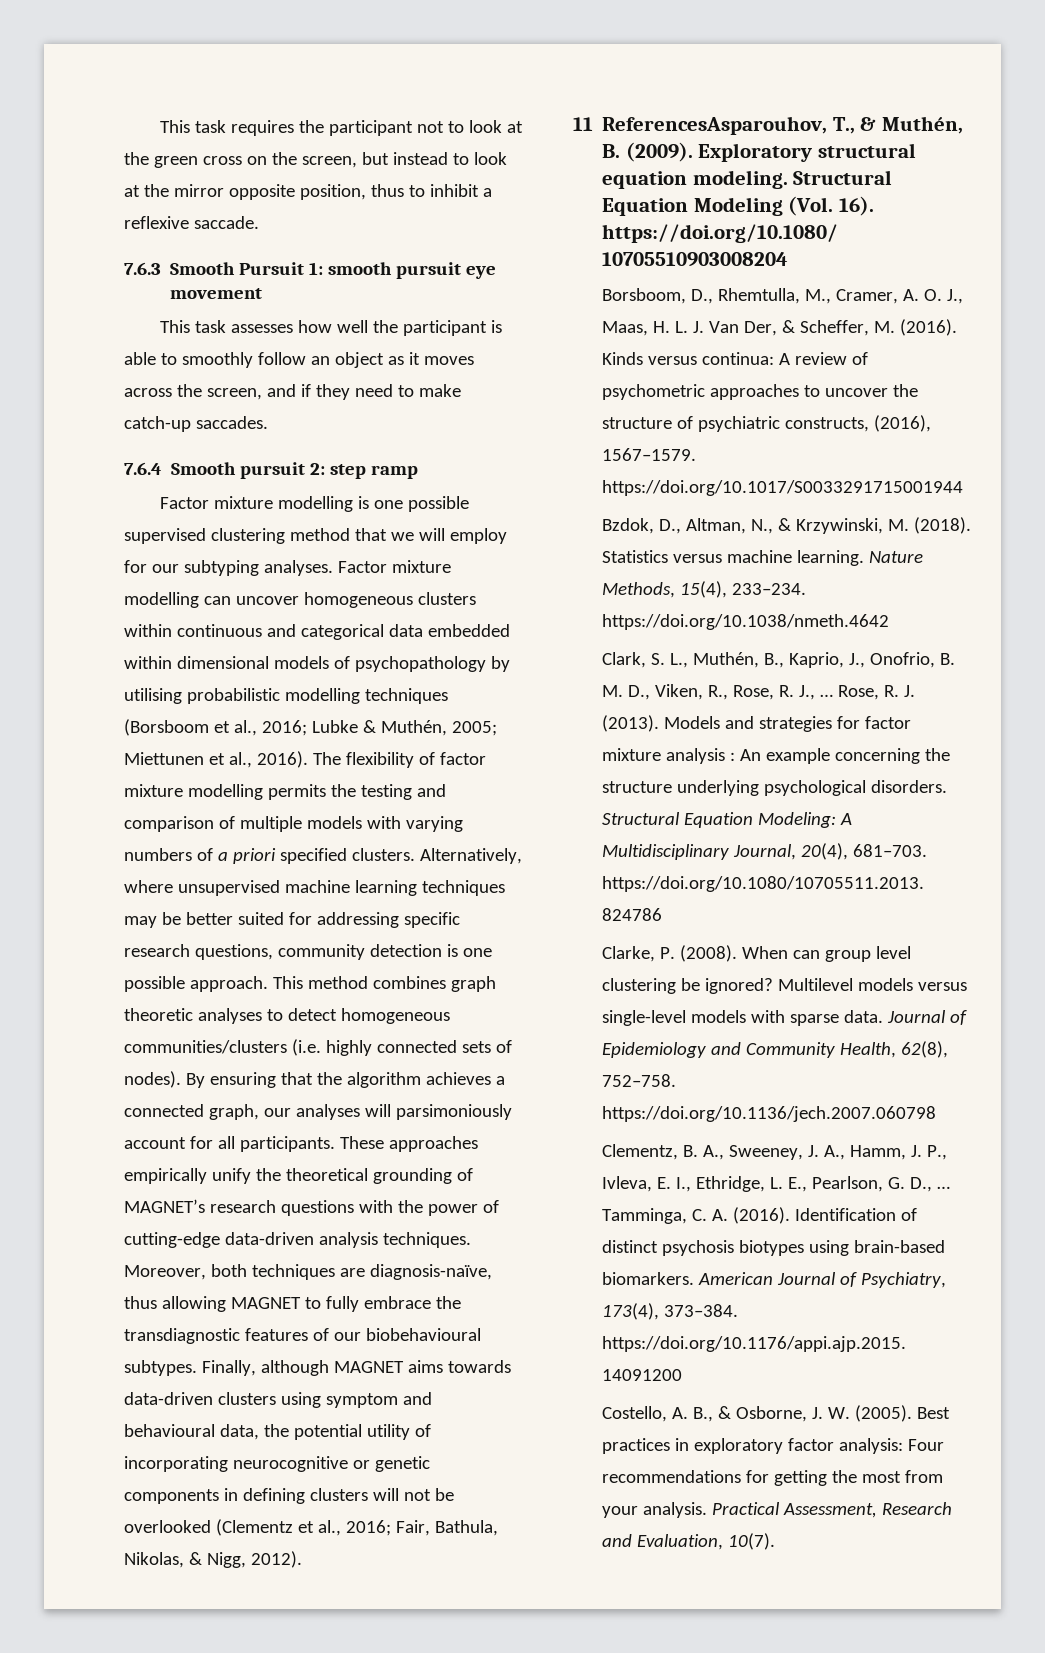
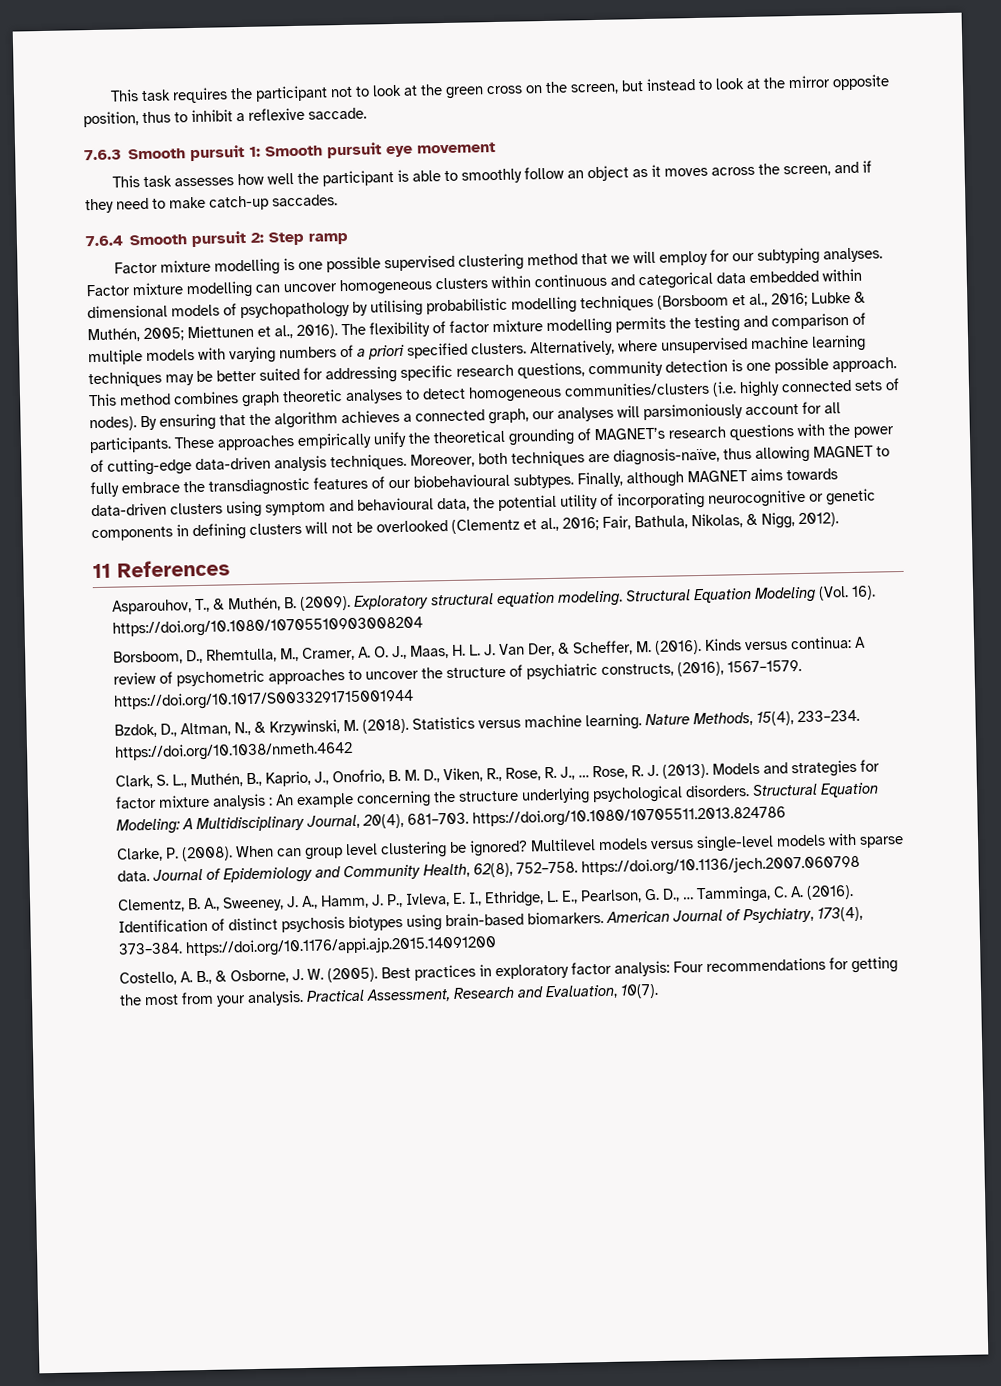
[239,262,393,275] Pursuit 1: smooth -> [190,144,324,162] pursuit 1: Smooth
[330,464,367,479] step -> [268,231,306,246] Step
[602,116,828,135] ReferencesAsparouhov, -> [117,559,231,578] [111,599,192,615] References // Asparouhov,

